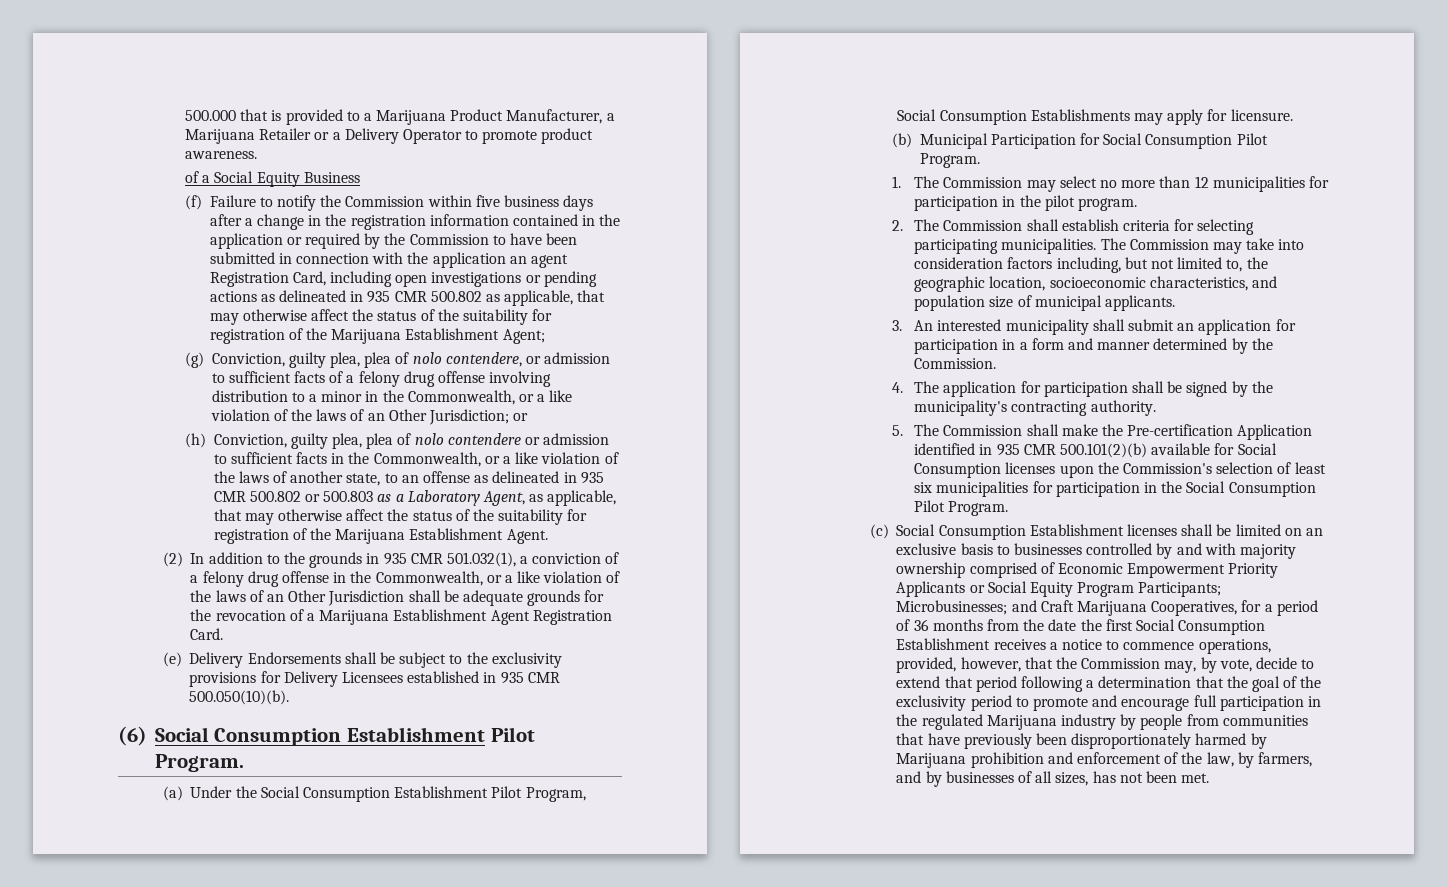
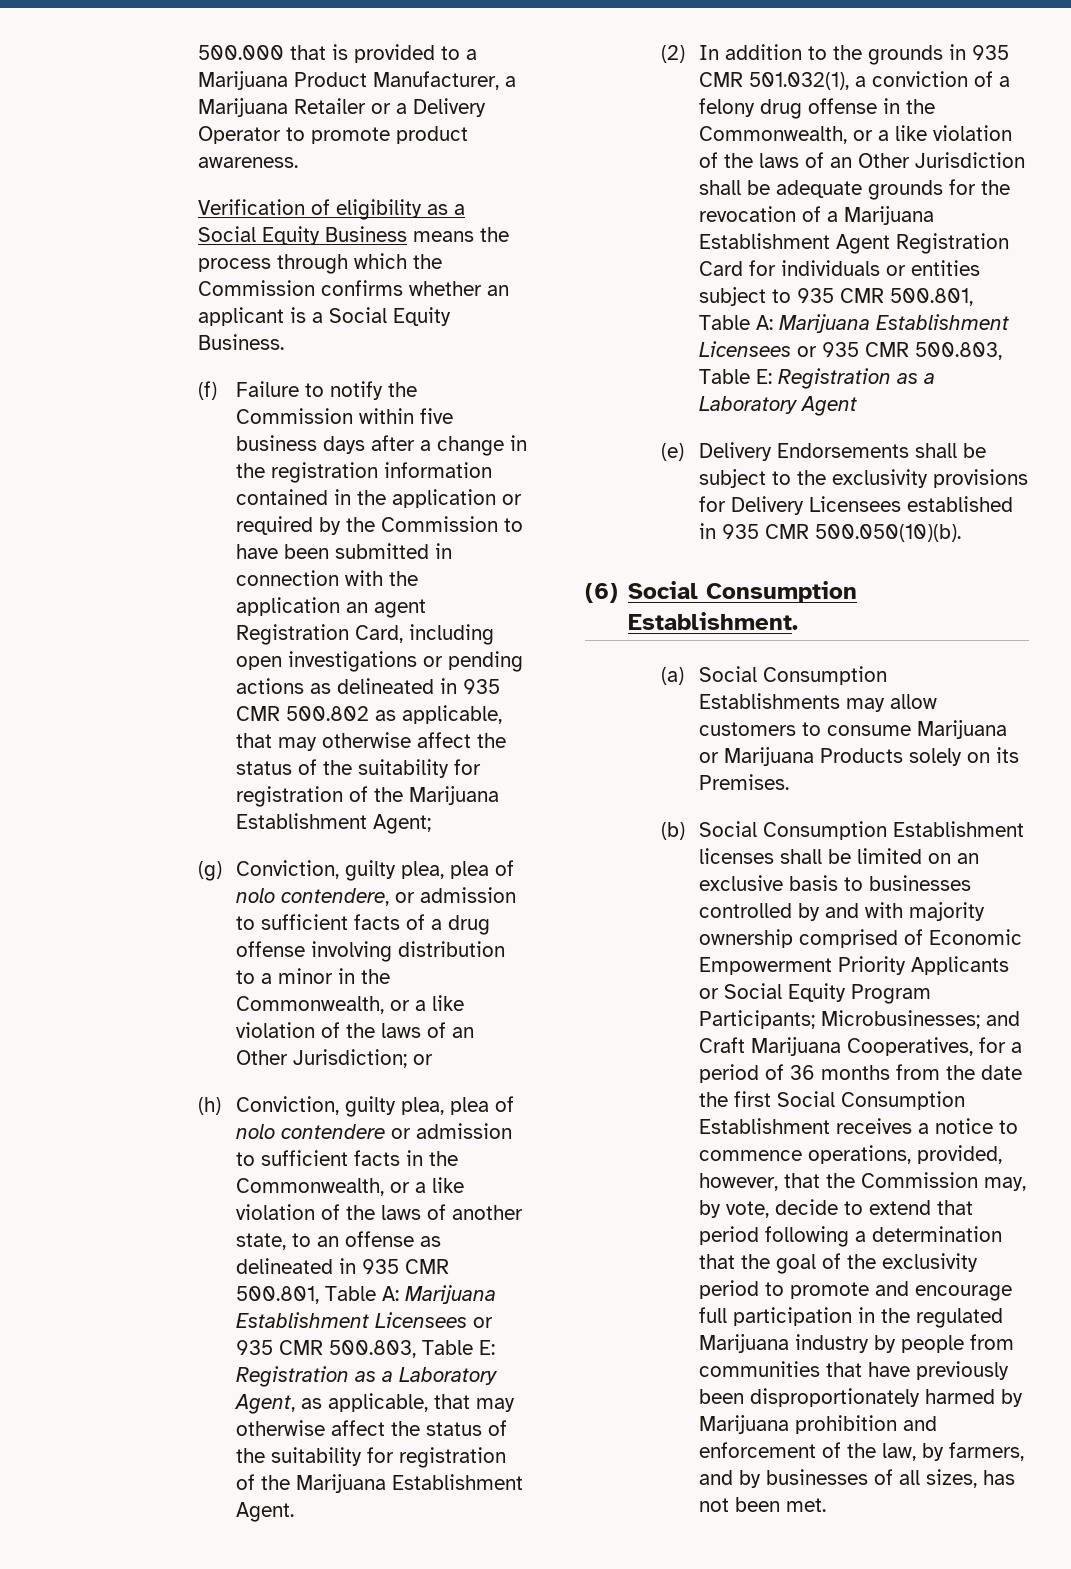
[184,171,199,183] of -> [198,199,449,220] Verification of eligibility as
(360, 177) none -> [413,227,510,242] [198,253,443,274] [198,280,510,296] [198,307,452,326] [198,334,285,350] means the process through which the Commission confirms whether an applicant is a Social Equity Business.
[358,371,400,387] felony -> (443, 924) none
[249,491,374,502] 500.802 or 500.803 -> [236,1285,497,1304] [236,1312,494,1328] [236,1340,496,1358] [236,1366,350,1387] 500.801, Table A: Marijuana Establishment Licensees or 935 CMR 500.803, Table E: Registration
[190,628,224,640] Card. -> [699,260,981,276] [699,287,974,306] [699,314,1010,333] [699,341,1003,360] [699,368,936,389] [699,396,858,416] Card for individuals or entities subject to 935 CMR 500.801, Table A: Marijuana Establishment Licensees or 935 CMR 500.803, Table E: Registration as a Laboratory Agent
[347,727,535,742] [154,754,244,772] [162,786,586,802] [897,109,1293,125] [891,133,1268,149] [919,153,980,168] [891,176,1329,192] [914,195,1138,211] [891,219,1255,235] [914,238,1305,254] [914,257,1268,273] [914,276,1278,292] [914,295,1176,311] [891,319,1296,335] [914,338,1273,354] [914,358,997,369] [891,381,1273,397] [914,400,1156,416] [891,424,1313,440] [914,443,1277,458] [914,462,1326,478] [914,481,1316,497] [914,500,1009,516] [869,524,889,539] Establishment Pilot Program. // (a) Under the Social Consumption Establishment Pilot Program, Social Consumption Establishments may apply for licensure. // (b) Municipal Participation for Social Consumption Pilot Program. // 1. The Commission may select no more than 12 municipalities for participation in the pilot program. // 2. The Commission shall establish criteria for selecting participating municipalities. The Commission may take into consideration factors including, but not limited to, the geographic location, socioeconomic characteristics, and population size of municipal applicants. // 3. An interested municipality shall submit an application for participation in a form and manner determined by the Commission. // 4. The application for participation shall be signed by the municipality's contracting authority. // 5. The Commission shall make the Pre-certification Application identified in 935 CMR 500.101(2)(b) available for Social Consumption licenses upon the Commission's selection of least six municipalities for participation in the Social Consumption Pilot Program. // (c) -> [628,612,799,630] [661,666,888,685] [699,693,938,712] [699,720,1008,739] [699,747,1020,766] [699,774,790,790] [661,822,686,840] Establishment. // (a) Social Consumption Establishments may allow customers to consume Marijuana or Marijuana Products solely on its Premises. // (b)

